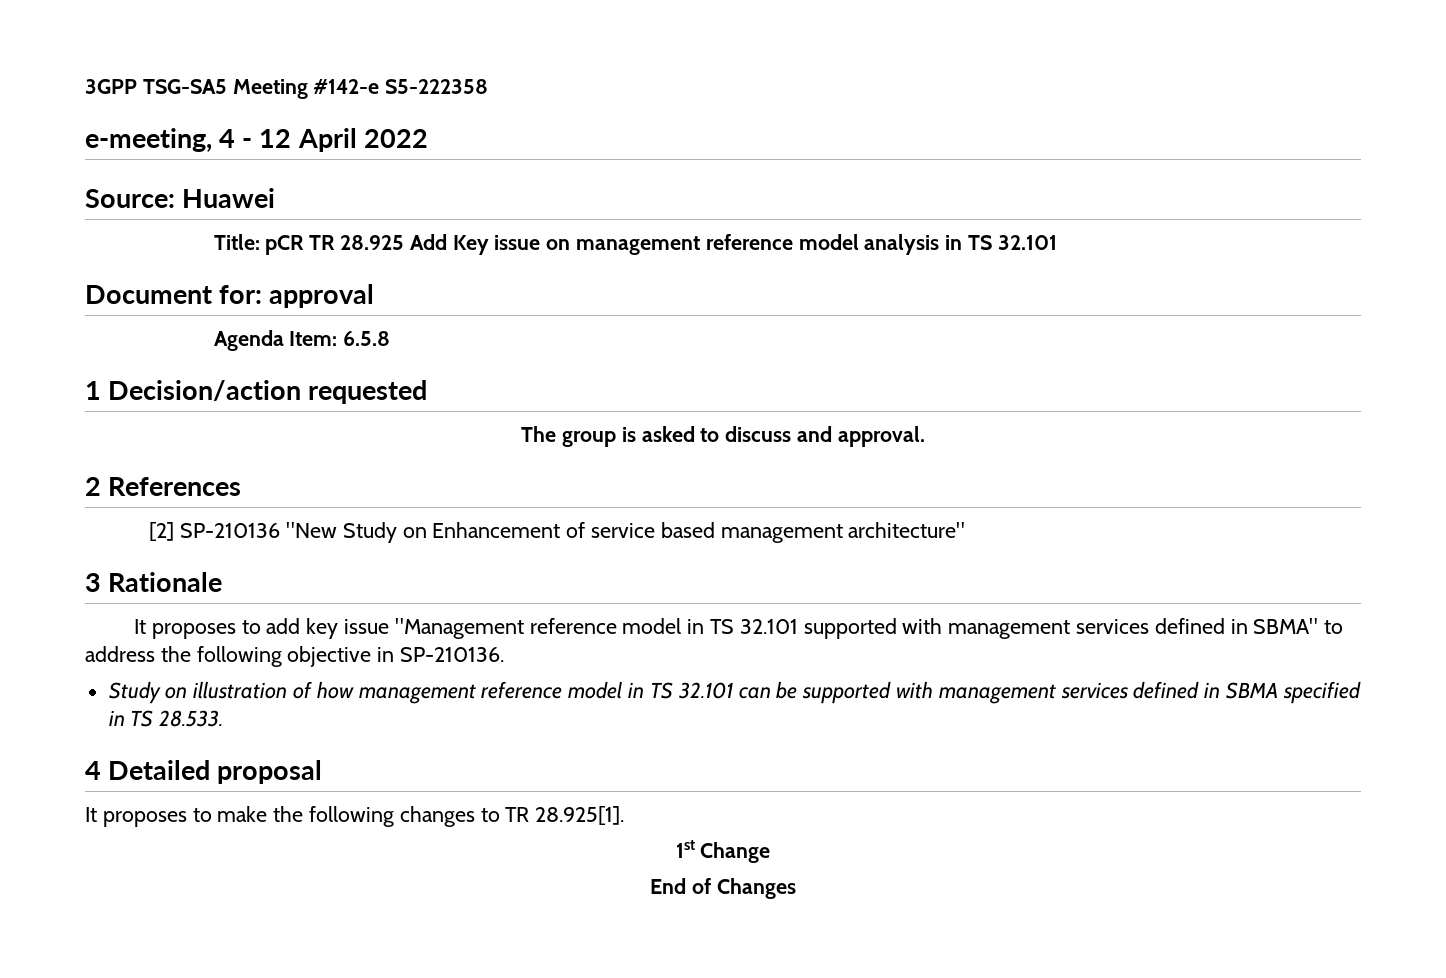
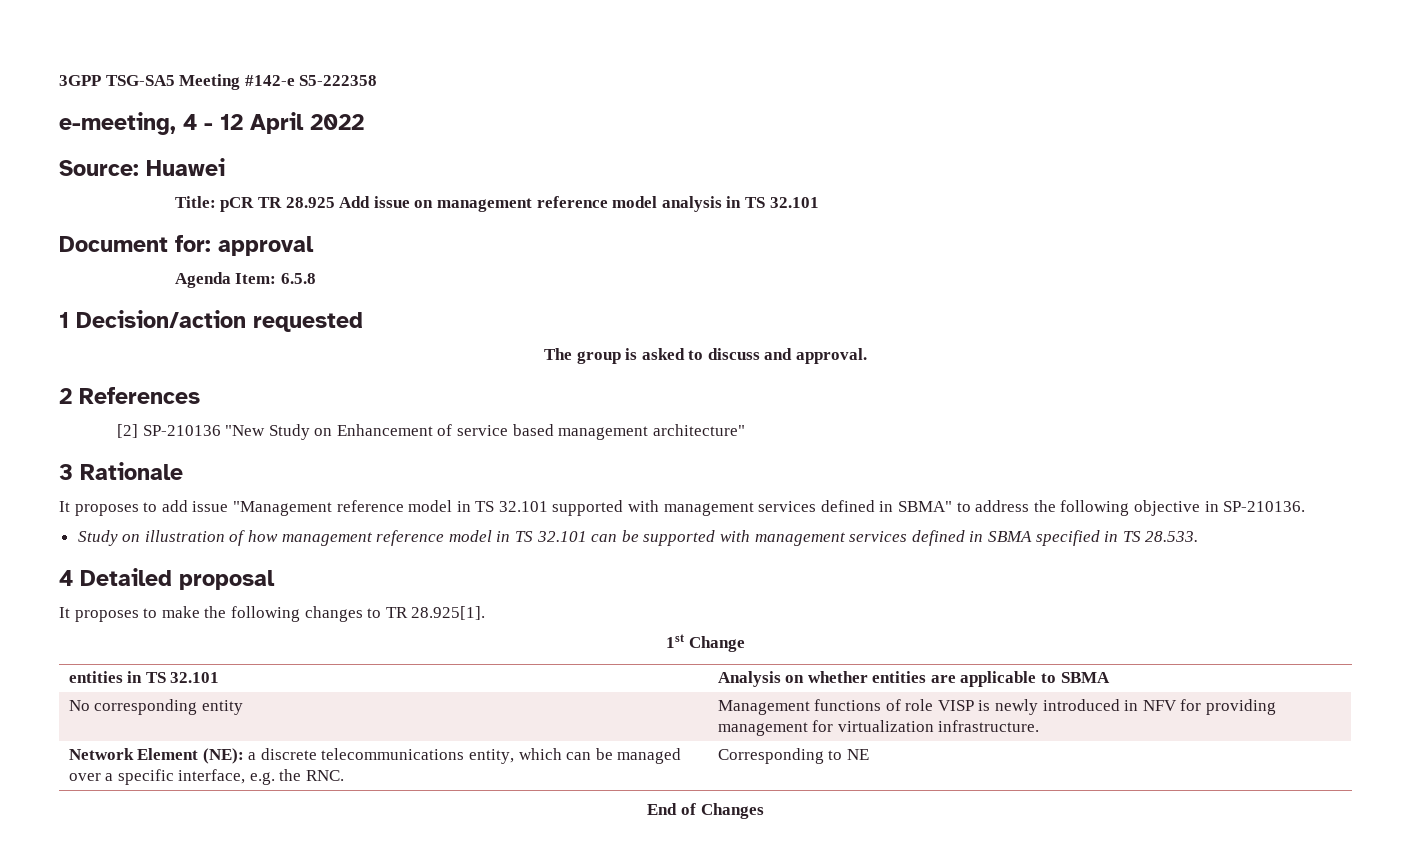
[452,235,489,255] Key -> (371, 202) none
[306,618,339,639] key -> (188, 506) none
(771, 852) none -> [68,671,220,683] [717,671,1110,687] [68,699,243,715] [717,699,1276,715] [717,720,1040,736] [68,748,682,764] [68,769,345,785] [717,748,869,764] // entities in TS 32.101 | Analysis on whether entities are applicable to SBMA // No corresponding entity | Management functions of role VISP is newly introduced in NFV for providing management for virtualization infrastructure. // Network Element (NE): a discrete telecommunications entity, which can be managed over a specific interface, e.g. the RNC. | Corresponding to NE

